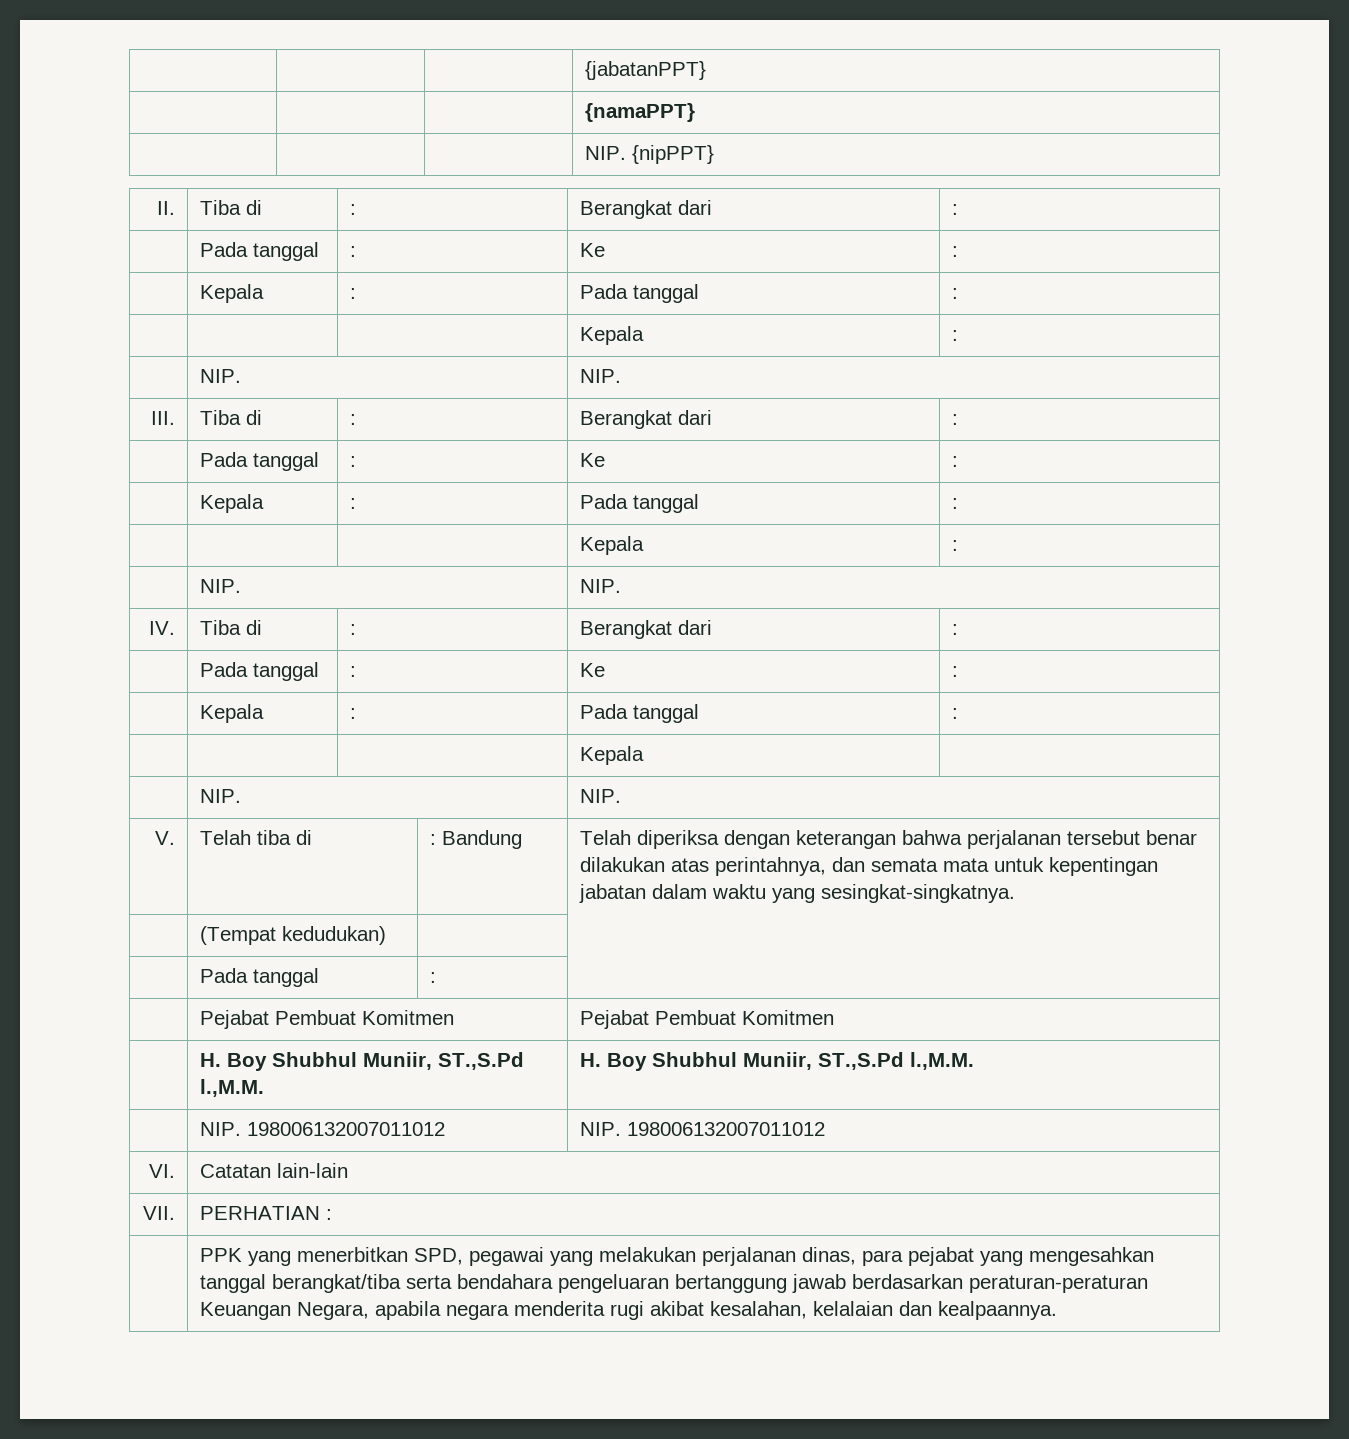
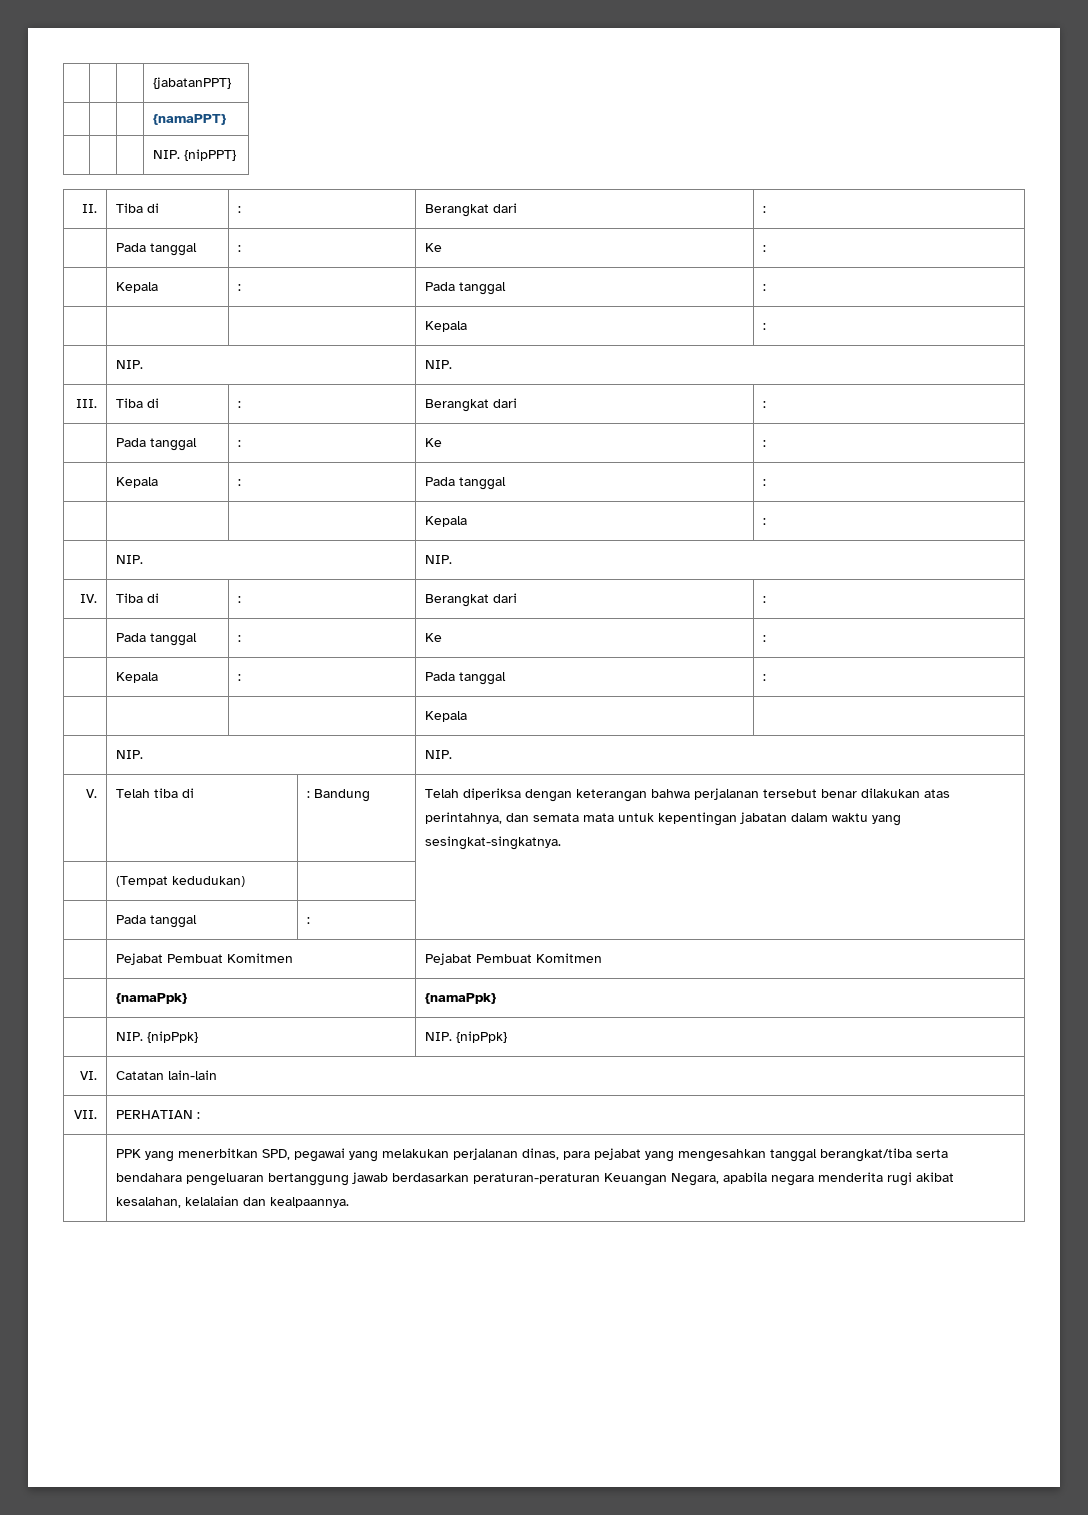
[199,1052,524,1071] [199,1079,264,1097] [579,1052,974,1071] [199,1122,445,1136] [579,1122,825,1136] H. Boy Shubhul Muniir, ST.,S.Pd l.,M.M. | H. Boy Shubhul Muniir, ST.,S.Pd l.,M.M. // | NIP. 198006132007011012 | NIP. 198006132007011012 -> [115,993,187,1004] [424,993,496,1004] [115,1031,198,1043] [424,1031,507,1043] {namaPpk} | {namaPpk} // | NIP. {nipPpk} | NIP. {nipPpk}

